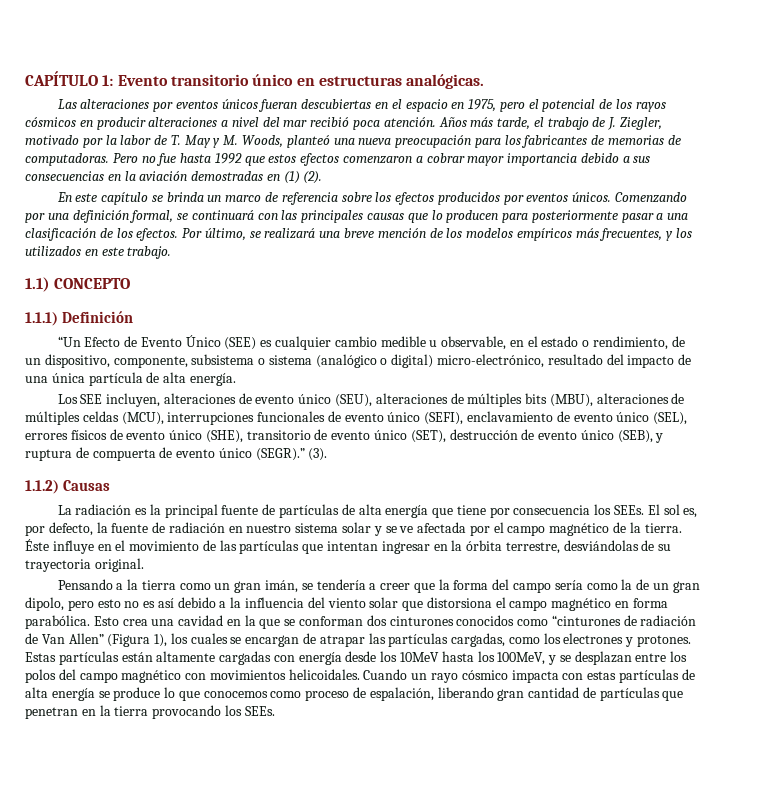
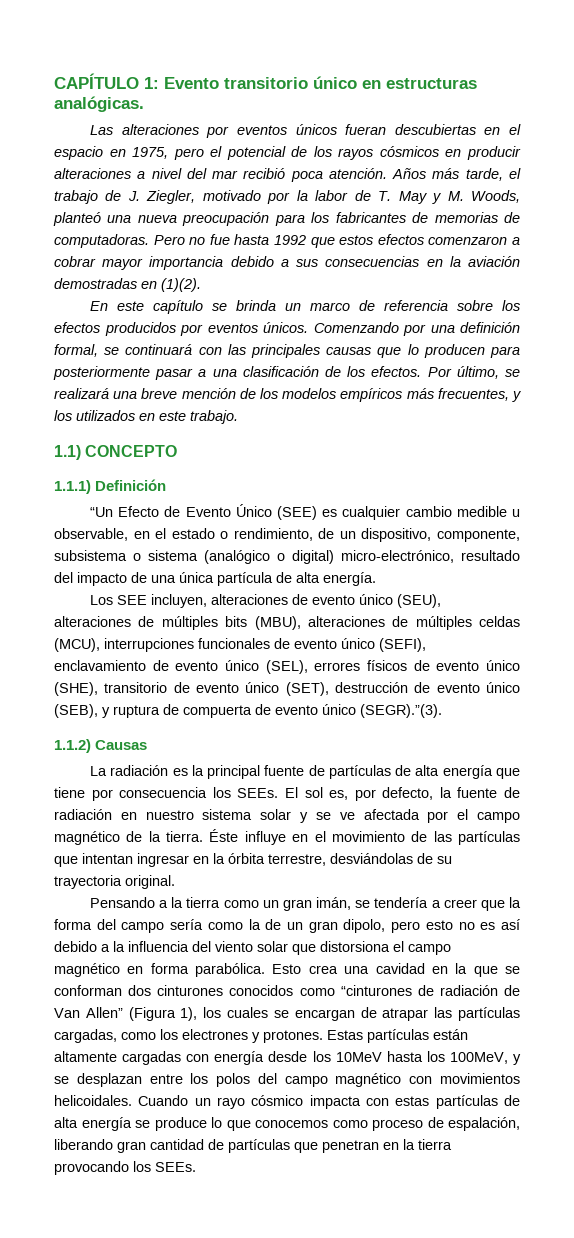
[283,171,323,184] (1) (2). -> [161,278,201,292] (1)(2).
[255,448,328,461] (SEGR).” (3). -> [360,704,442,718] (SEGR).”(3).

